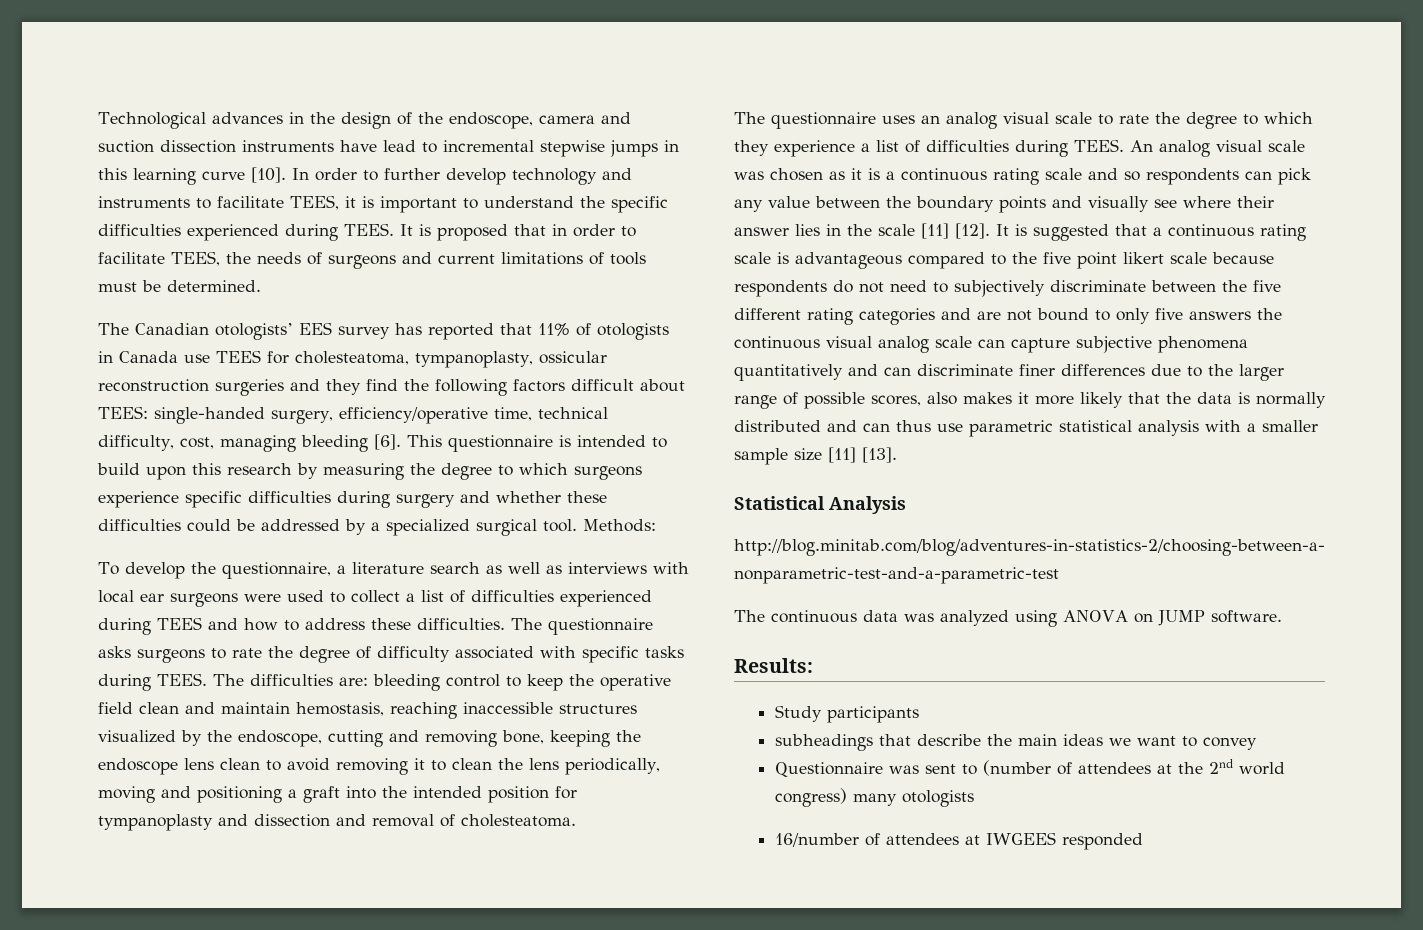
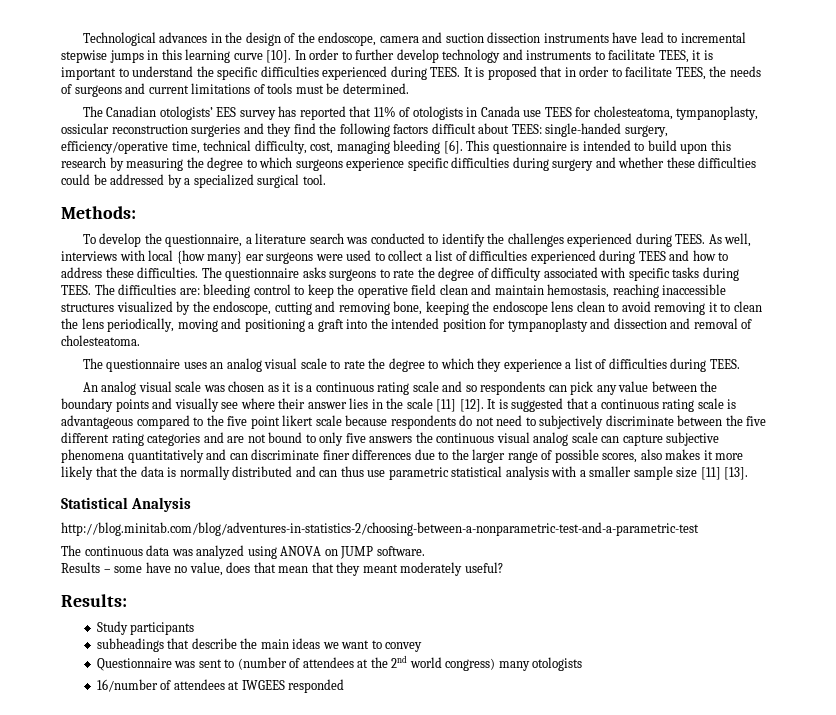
(577, 525) none -> (326, 179) //
[485,562,562,574] as well as -> [346,233,752,247] was conducted to identify the challenges experienced during TEES. As well,
(134, 596) none -> [176,250,243,264] {how many}
(1124, 145) none -> (740, 364) //
(1282, 616) none -> [61,562,503,576] // Results – some have no value, does that mean that they meant moderately useful?

